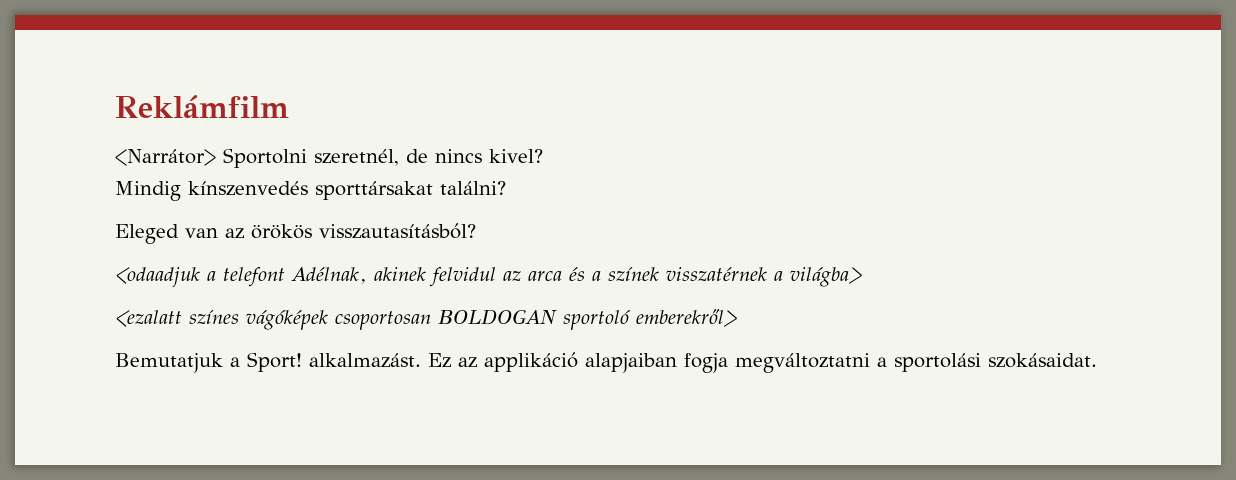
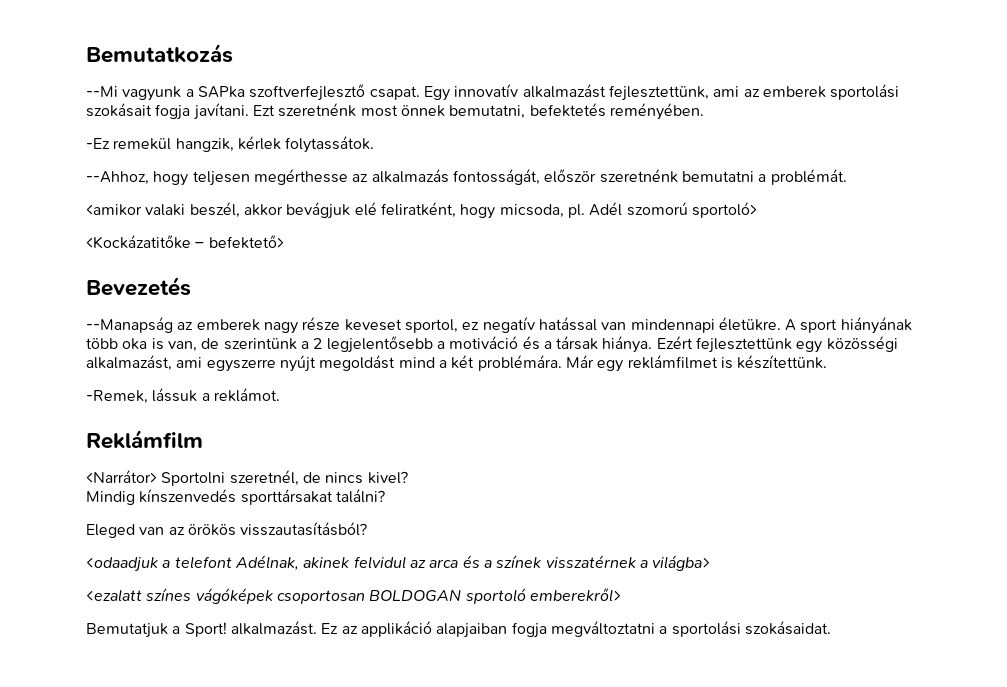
(115, 106) none -> [86,43,233,63] [86,84,900,101] [86,103,704,120] [86,136,375,153] [86,169,847,186] [86,202,757,219] [86,235,284,249] [86,276,191,296] [86,317,912,334] [86,336,898,353] [86,355,828,372] [86,388,280,404] Bemutatkozás // --Mi vagyunk a SAPka szoftverfejlesztő csapat. Egy innovatív alkalmazást fejlesztettünk, ami az emberek sportolási szokásait fogja javítani. Ezt szeretnénk most önnek bemutatni, befektetés reményében. // -Ez remekül hangzik, kérlek folytassátok. // --Ahhoz, hogy teljesen megérthesse az alkalmazás fontosságát, először szeretnénk bemutatni a problémát. // <amikor valaki beszél, akkor bevágjuk elé feliratként, hogy micsoda, pl. Adél szomorú sportoló> // <Kockázatitőke – befektető> // Bevezetés // --Manapság az emberek nagy része keveset sportol, ez negatív hatással van mindennapi életükre. A sport hiányának több oka is van, de szerintünk a 2 legjelentősebb a motiváció és a társak hiánya. Ezért fejlesztettünk egy közösségi alkalmazást, ami egyszerre nyújt megoldást mind a két problémára. Már egy reklámfilmet is készítettünk. // -Remek, lássuk a reklámot. //

